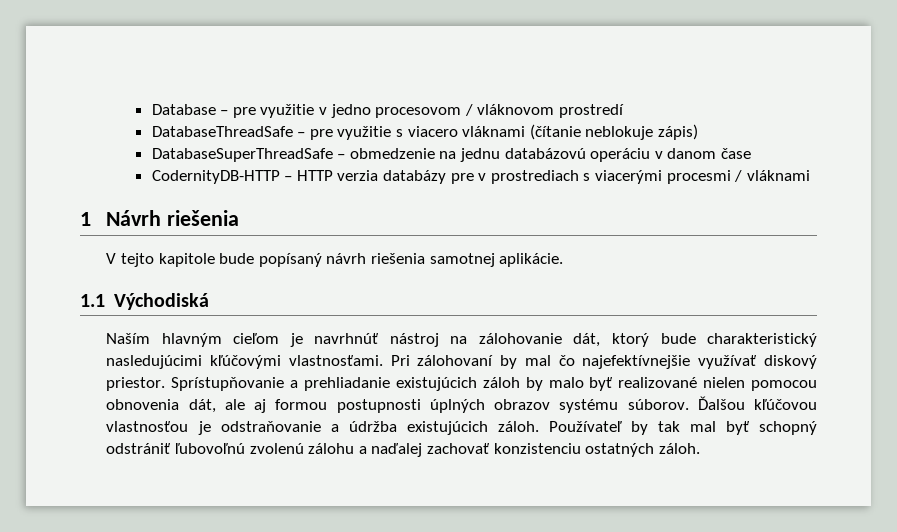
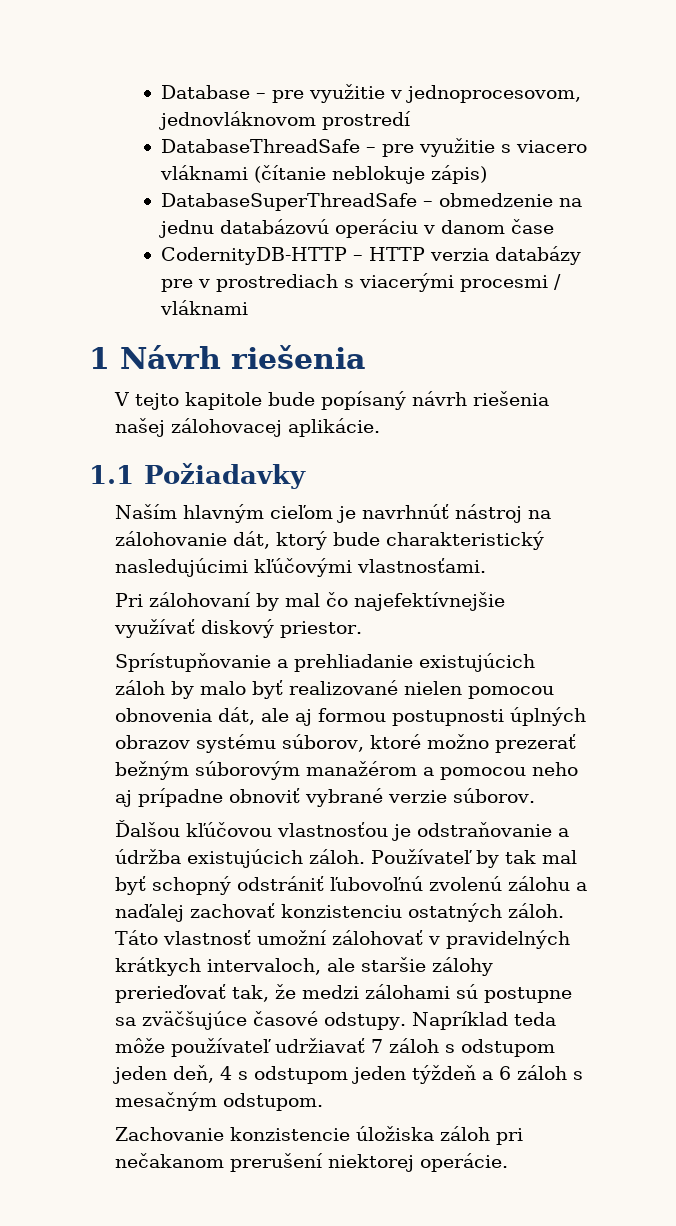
[330,104,555,118] jedno procesovom / vláknovom -> [406,85,582,103] [159,111,317,130] jednoprocesovom, jednovláknovom
[429,253,495,267] samotnej -> [114,418,282,437] našej zálohovacej
[113,293,209,310] Východiská -> [143,463,307,489] Požiadavky
(383, 360) none -> (486, 565) //
(166, 384) none -> (362, 629) //
(619, 406) none -> [281,734,576,753] [114,761,578,780] [114,788,447,807] súborov, ktoré možno prezerať bežným súborovým manažérom a pomocou neho aj prípadne obnoviť vybrané verzie
(689, 404) none -> (535, 795) //
(700, 448) none -> [114,930,570,949] [114,957,493,976] [114,984,572,1003] [114,1011,556,1030] [114,1038,555,1057] [112,1065,583,1084] [114,1092,323,1111] [114,1126,523,1145] [114,1153,508,1172] Táto vlastnosť umožní zálohovať v pravidelných krátkych intervaloch, ale staršie zálohy prerieďovať tak, že medzi zálohami sú postupne sa zväčšujúce časové odstupy. Napríklad teda môže používateľ udržiavať 7 záloh s odstupom jeden deň, 4 s odstupom jeden týždeň a 6 záloh s mesačným odstupom. // Zachovanie konzistencie úložiska záloh pri nečakanom prerušení niektorej operácie.

